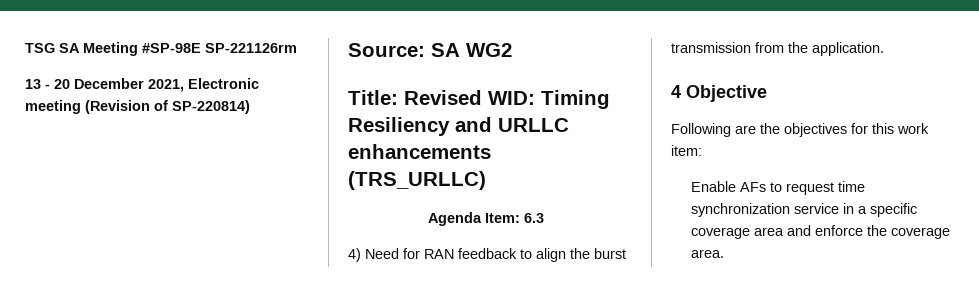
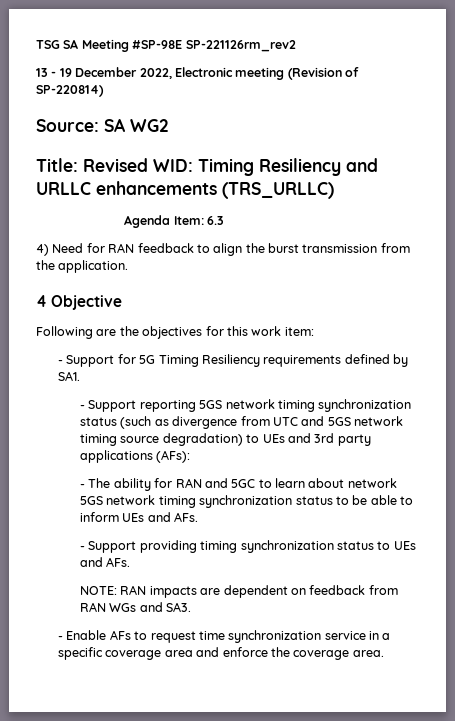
[205,43,297,53] SP-221126rm -> [185,40,296,52] SP-221126rm_rev2
[54,78,184,92] 20 December 2021, -> [59,67,172,79] 19 December 2022,
(702, 150) none -> [58,354,409,367] [58,371,81,381] [80,399,412,412] [80,416,404,429] [80,433,371,446] [80,450,191,463] [80,478,397,491] [80,495,414,508] [80,512,199,522] [80,540,416,553] [80,557,131,567] [80,585,398,598] [80,602,192,612] [58,636,64,640] - Support for 5G Timing Resiliency requirements defined by SA1. // - Support reporting 5GS network timing synchronization status (such as divergence from UTC and 5GS network timing source degradation) to UEs and 3rd party applications (AFs): // - The ability for RAN and 5GC to learn about network 5GS network timing synchronization status to be able to inform UEs and AFs. // - Support providing timing synchronization status to UEs and AFs. // NOTE: RAN impacts are dependent on feedback from RAN WGs and SA3. // -

